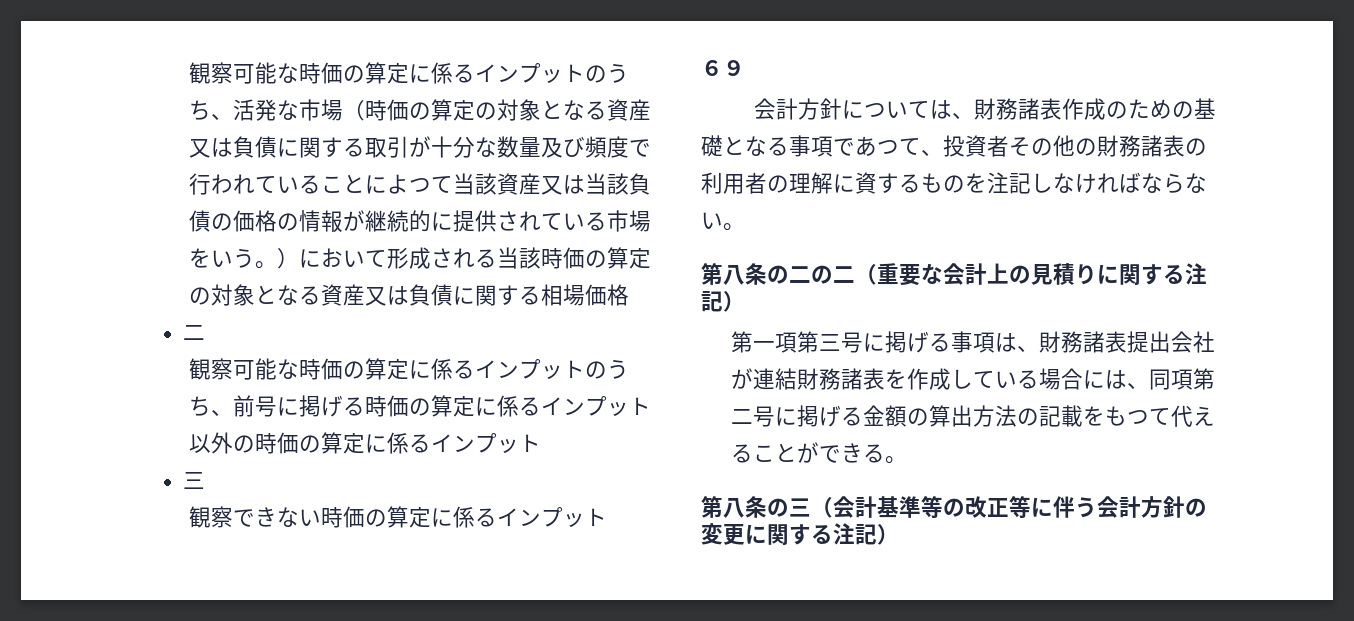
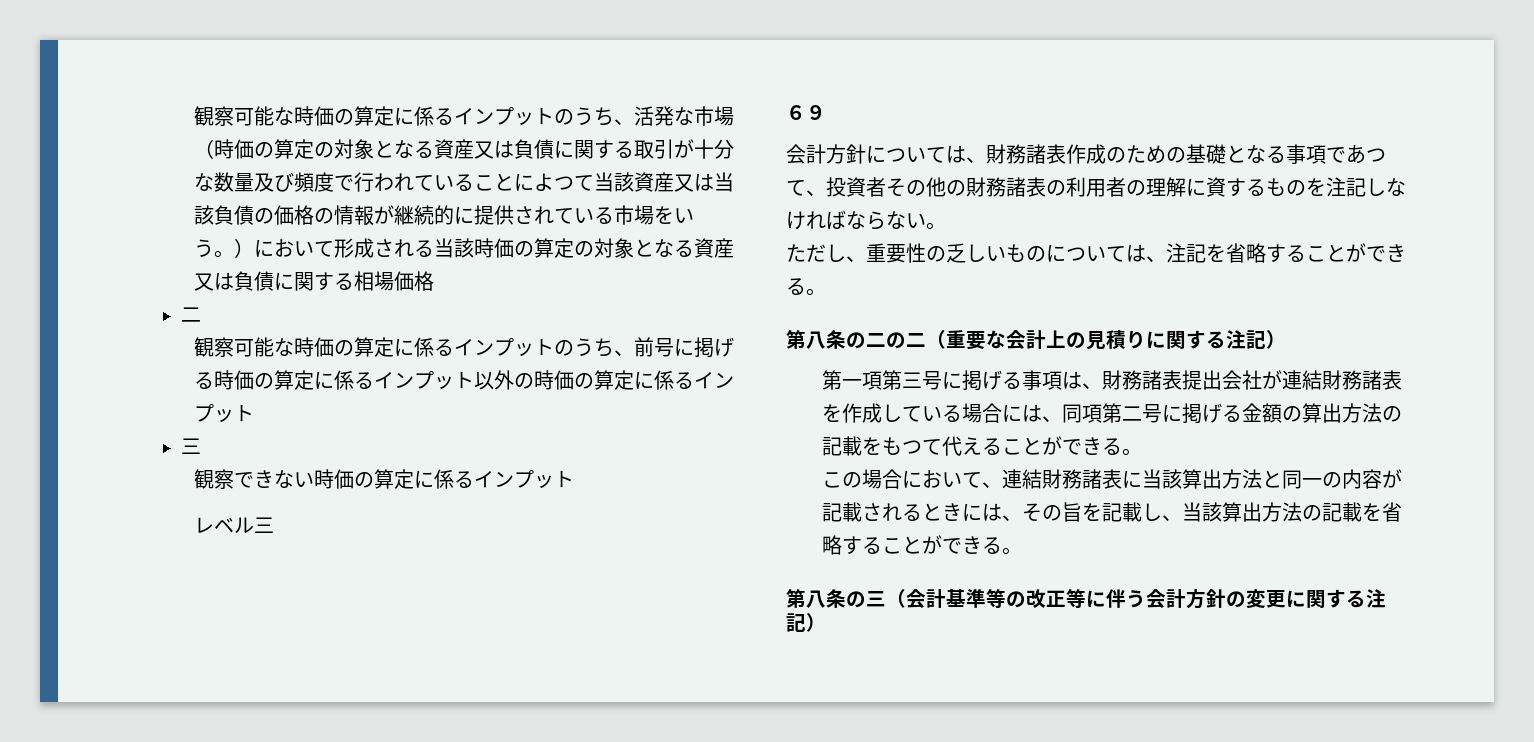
(608, 517) none -> [194,517,275,533] // レベル三
(745, 227) none -> [786,243,1406,263] [786,278,826,296] // ただし、重要性の乏しいものについては、注記を省略することができる。
(907, 460) none -> [821,469,1402,489] [821,502,1402,522] [821,535,1022,555] // この場合において、連結財務諸表に当該算出方法と同一の内容が記載されるときには、その旨を記載し、当該算出方法の記載を省略することができる。

